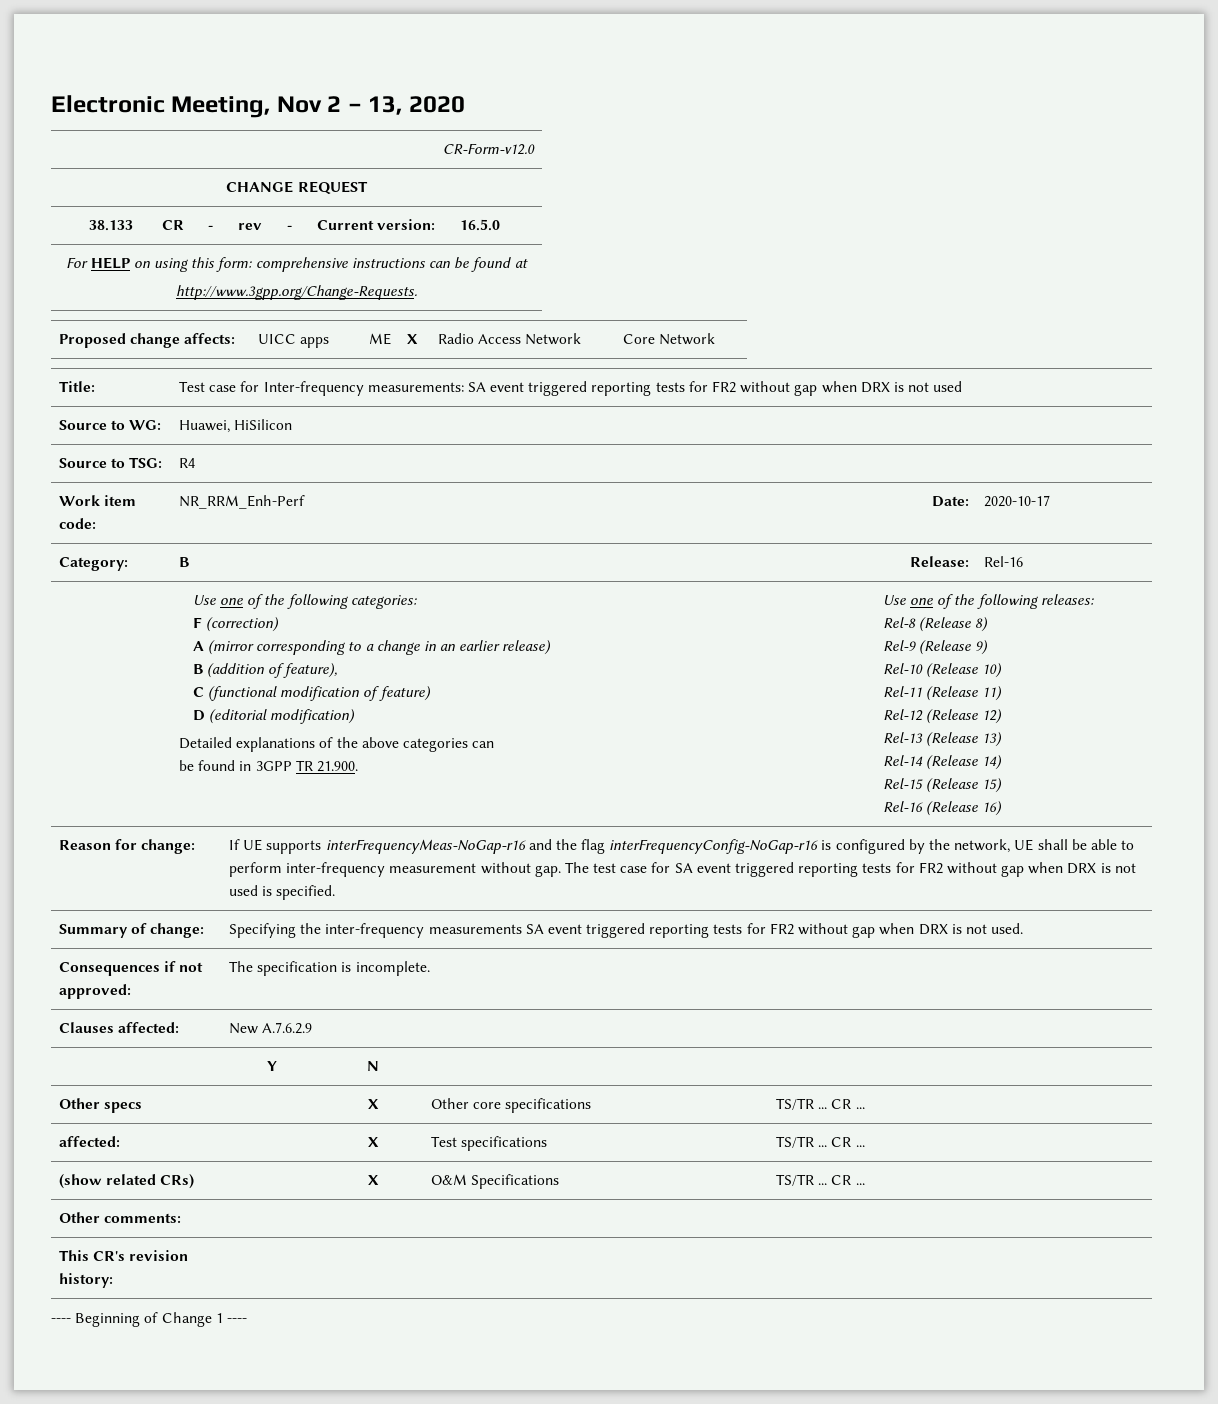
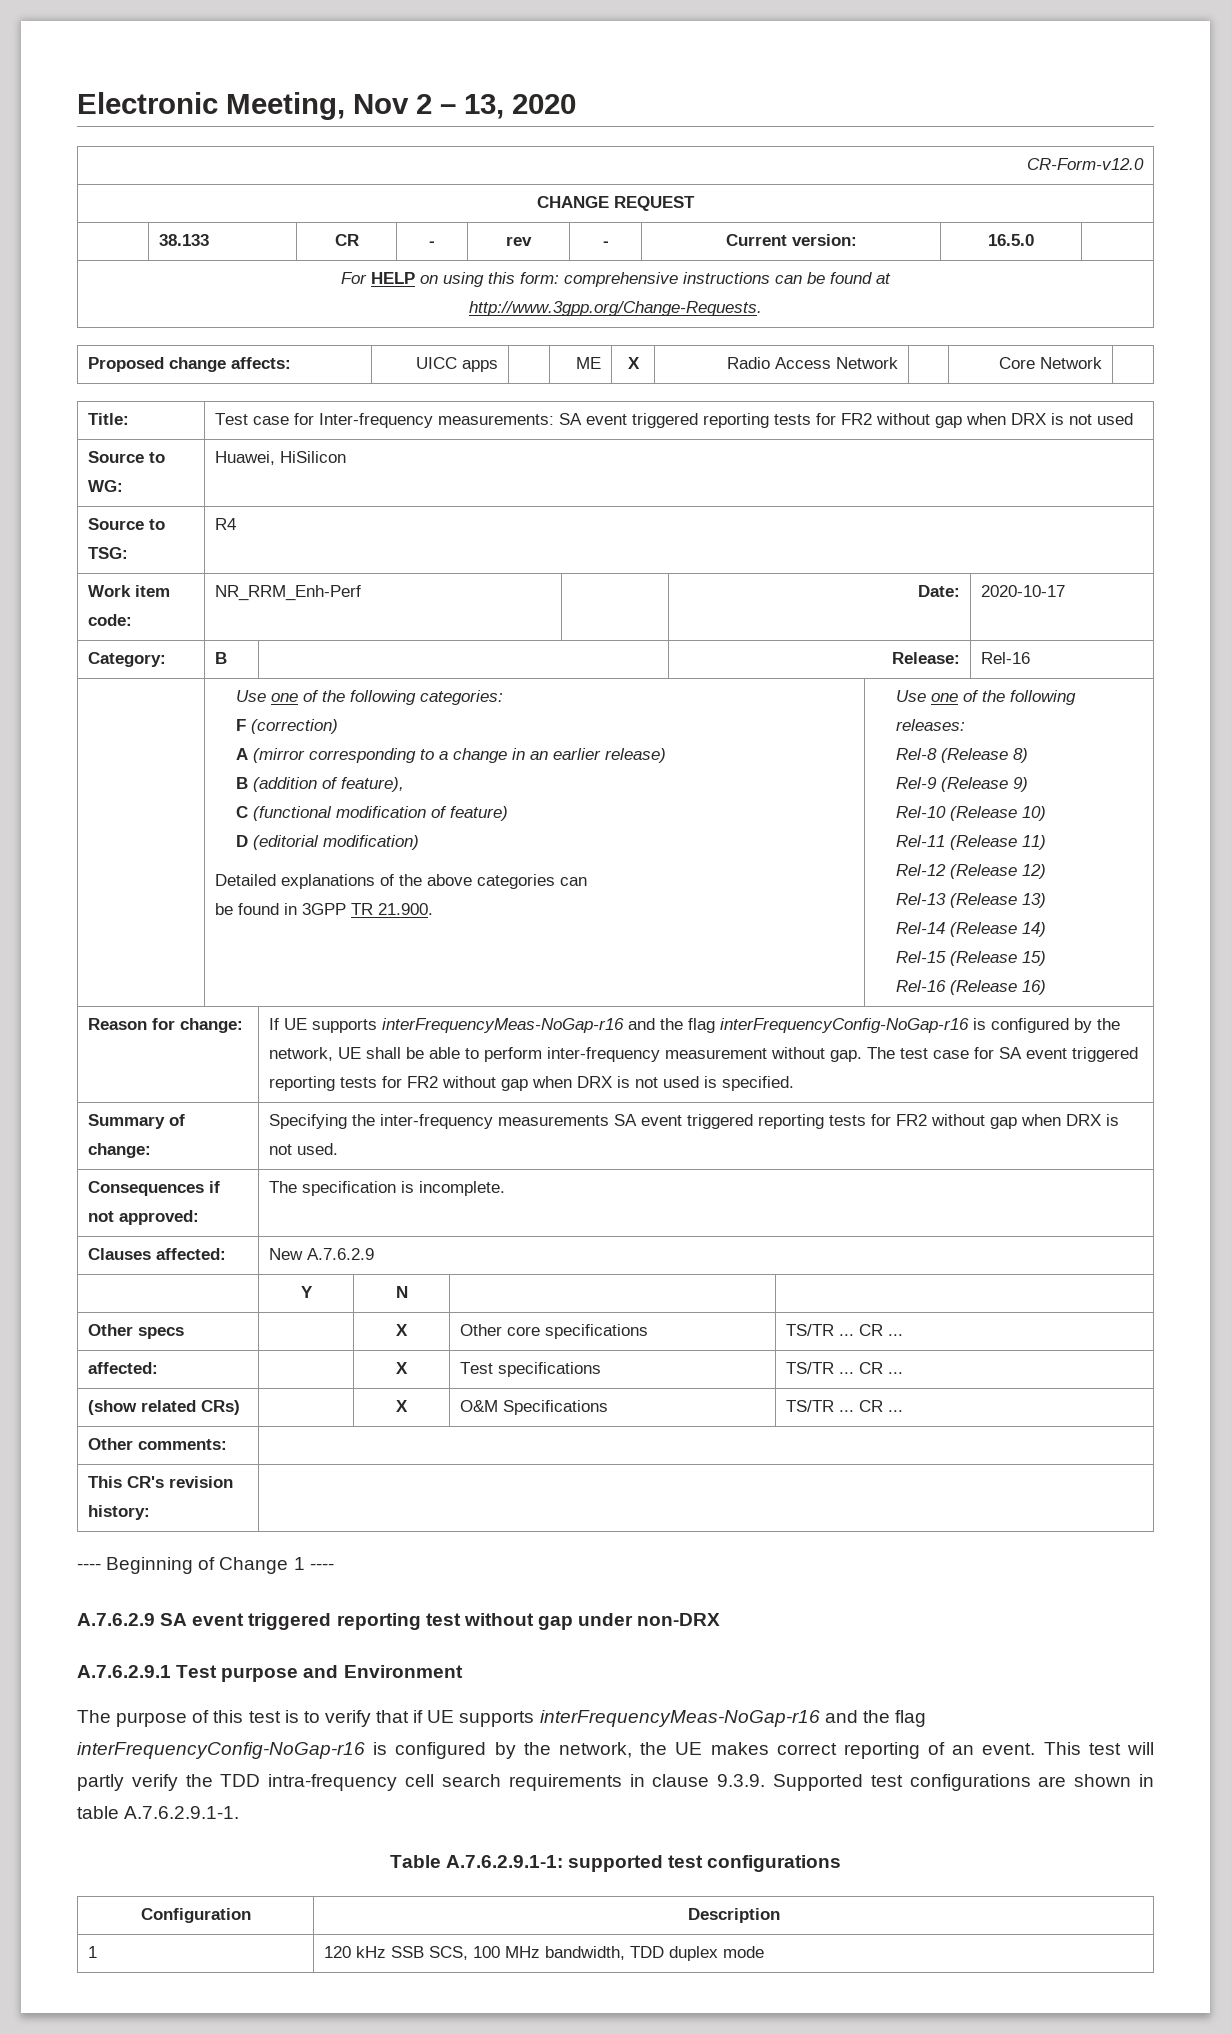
(247, 1320) none -> [77,1613,721,1630] [77,1665,463,1682] [77,1710,926,1727] [77,1742,1154,1759] [77,1774,1154,1791] [77,1806,240,1819] [389,1855,842,1872] [140,1908,251,1923] [687,1908,780,1923] [87,1946,97,1958] [323,1946,764,1961] // A.7.6.2.9 SA event triggered reporting test without gap under non-DRX // A.7.6.2.9.1 Test purpose and Environment // The purpose of this test is to verify that if UE supports interFrequencyMeas-NoGap-r16 and the flag interFrequencyConfig-NoGap-r16 is configured by the network, the UE makes correct reporting of an event. This test will partly verify the TDD intra-frequency cell search requirements in clause 9.3.9. Supported test configurations are shown in table A.7.6.2.9.1-1. // Table A.7.6.2.9.1-1: supported test configurations // Configuration | Description // 1 | 120 kHz SSB SCS, 100 MHz bandwidth, TDD duplex mode

